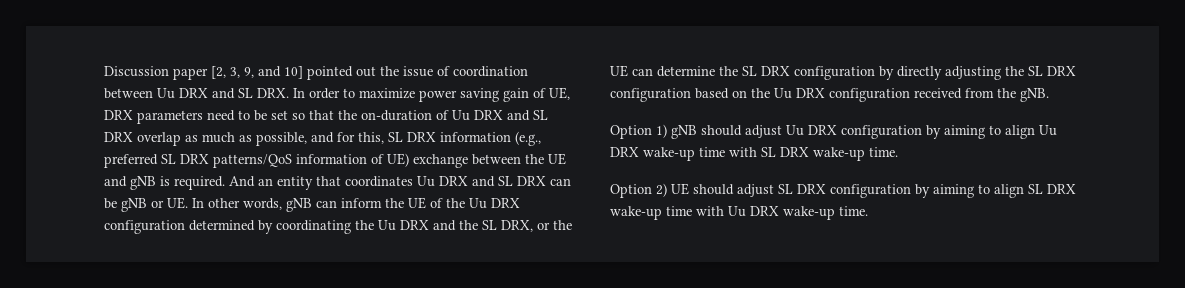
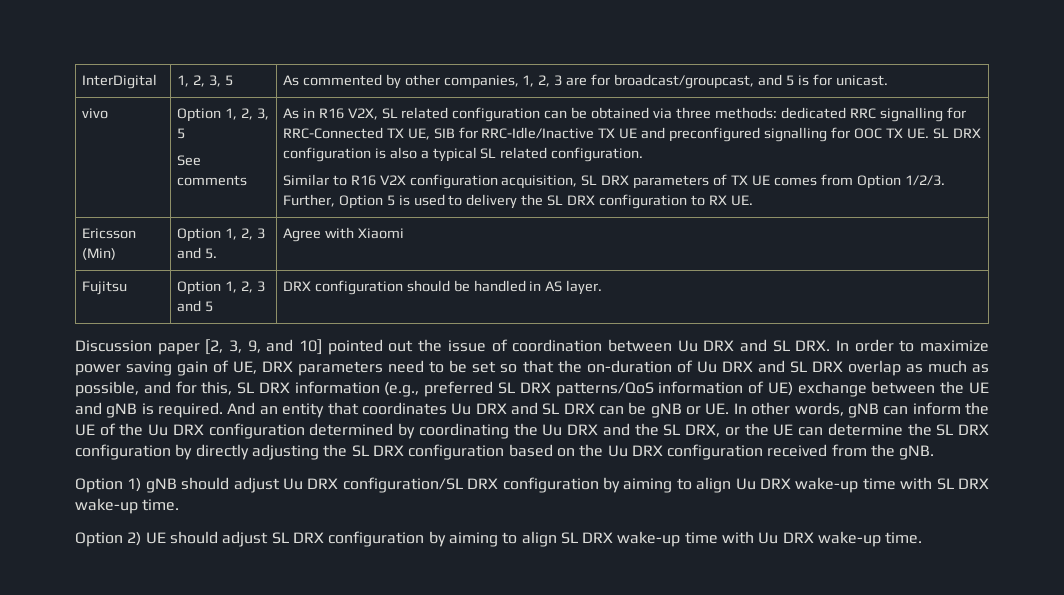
(104, 71) none -> [81,74,157,89] [176,75,233,87] [282,74,888,89] [81,108,108,119] [176,108,269,122] [176,128,185,139] [176,155,201,166] [176,175,247,186] [282,107,966,122] [282,127,981,142] [282,147,644,162] [282,174,945,189] [282,194,753,209] [81,228,136,239] [81,248,116,260] [176,228,265,242] [176,247,217,259] [282,227,404,242] [81,281,127,295] [176,281,265,295] [176,300,213,312] [282,280,603,295] InterDigital | 1, 2, 3, 5 | As commented by other companies, 1, 2, 3 are for broadcast/groupcast, and 5 is for unicast. // vivo | Option 1, 2, 3, 5 // See comments | As in R16 V2X, SL related configuration can be obtained via three methods: dedicated RRC signalling for RRC-Connected TX UE, SIB for RRC-Idle/Inactive TX UE and preconfigured signalling for OOC TX UE. SL DRX configuration is also a typical SL related configuration. // Similar to R16 V2X configuration acquisition, SL DRX parameters of TX UE comes from Option 1/2/3. Further, Option 5 is used to delivery the SL DRX configuration to RX UE. // Ericsson (Min) | Option 1, 2, 3 and 5. | Agree with Xiaomi // Fujitsu | Option 1, 2, 3 and 5 | DRX configuration should be handled in AS layer. //
(837, 130) none -> [342,477,499,493] configuration/SL DRX

